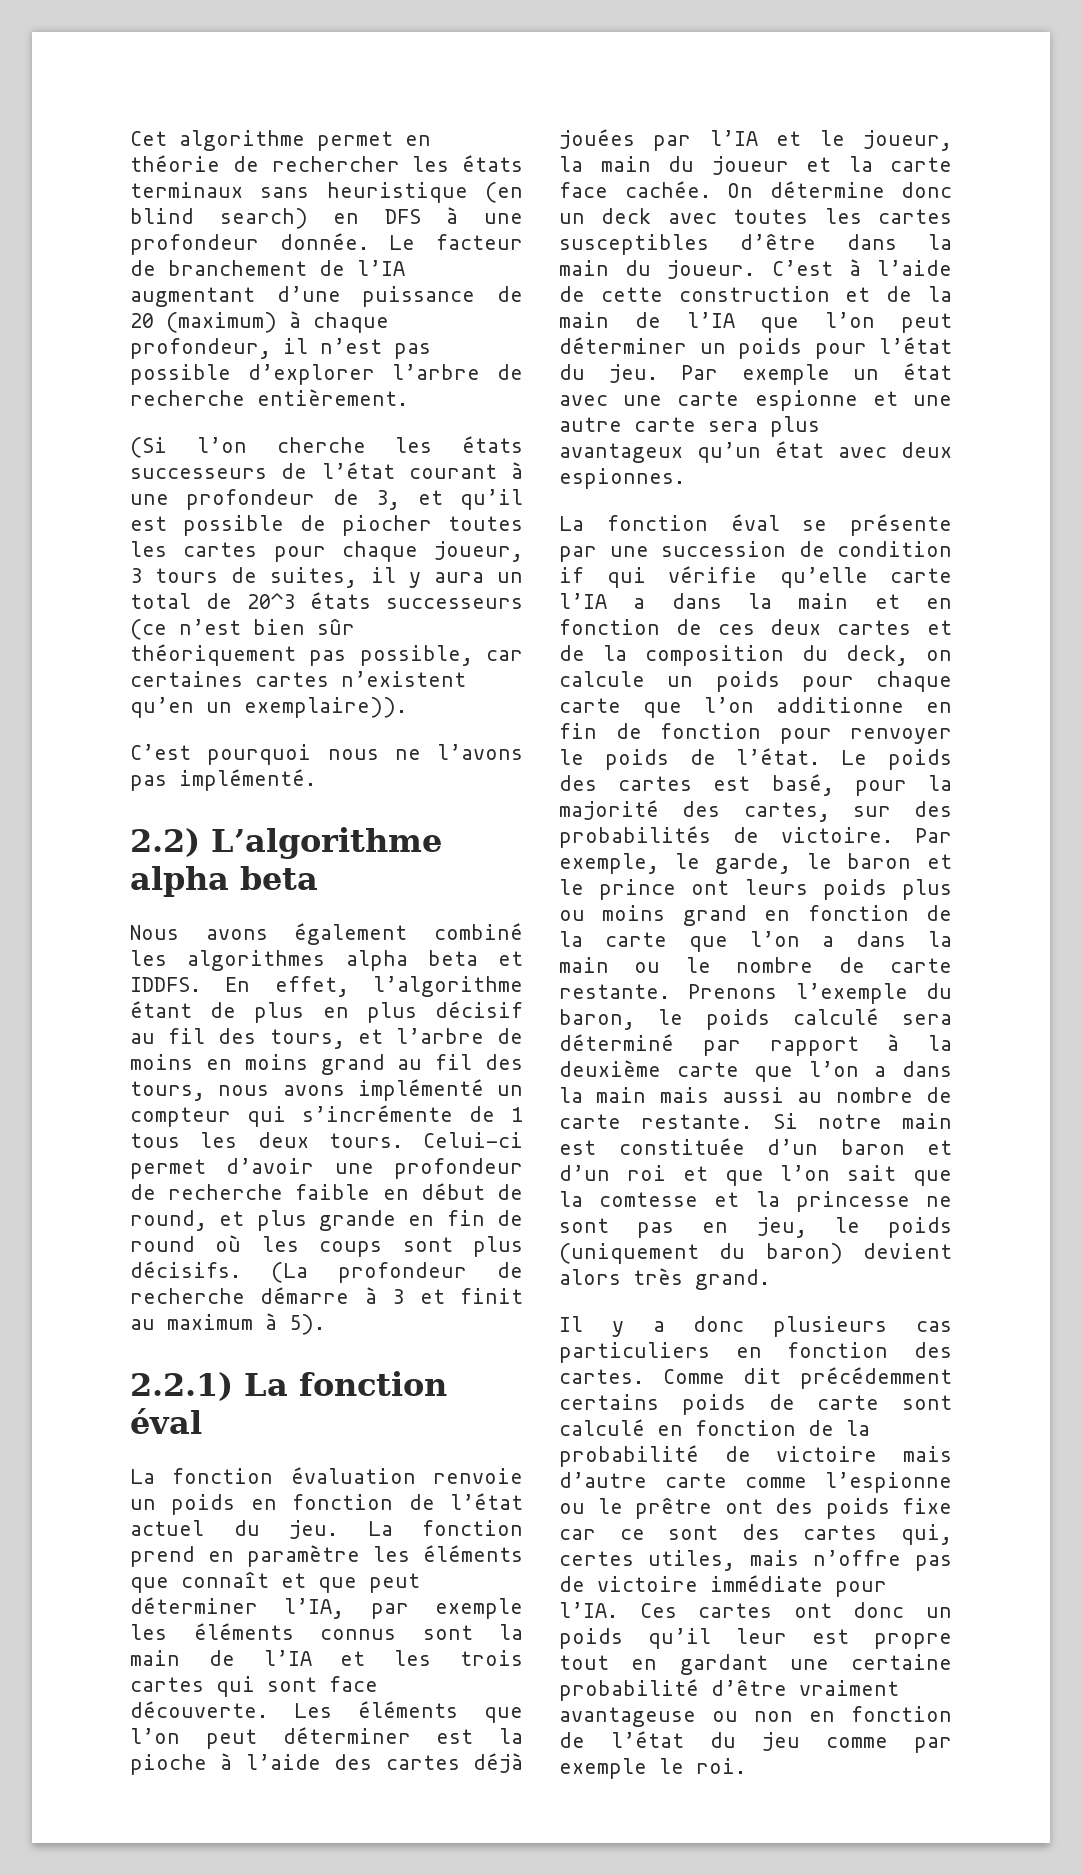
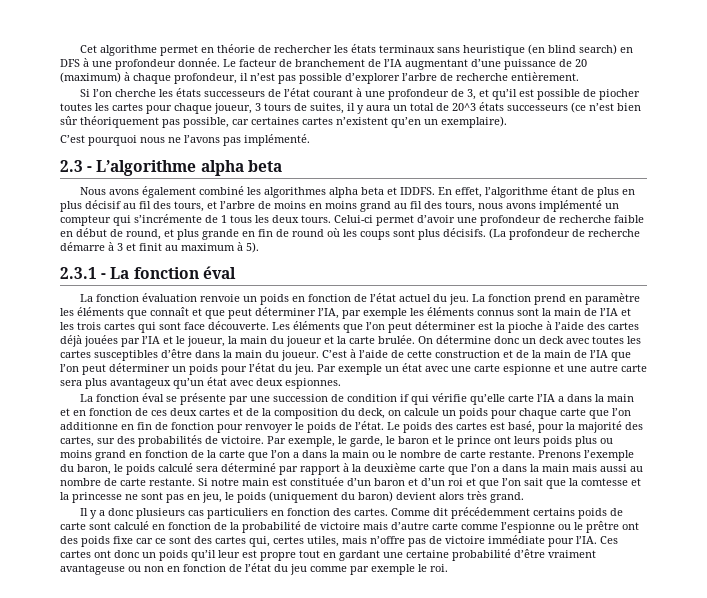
[130,437,167,458] (Si -> [80,89,91,97] Si
[244,697,407,718] exemplaire)). -> [441,116,507,128] exemplaire).
[130,828,200,857] 2.2) -> [60,160,93,172] 2.3 -
[130,1372,233,1401] 2.2.1) -> [60,267,107,279] 2.3.1 -
[559,181,711,198] face cachée. -> [378,335,415,344] brulée.

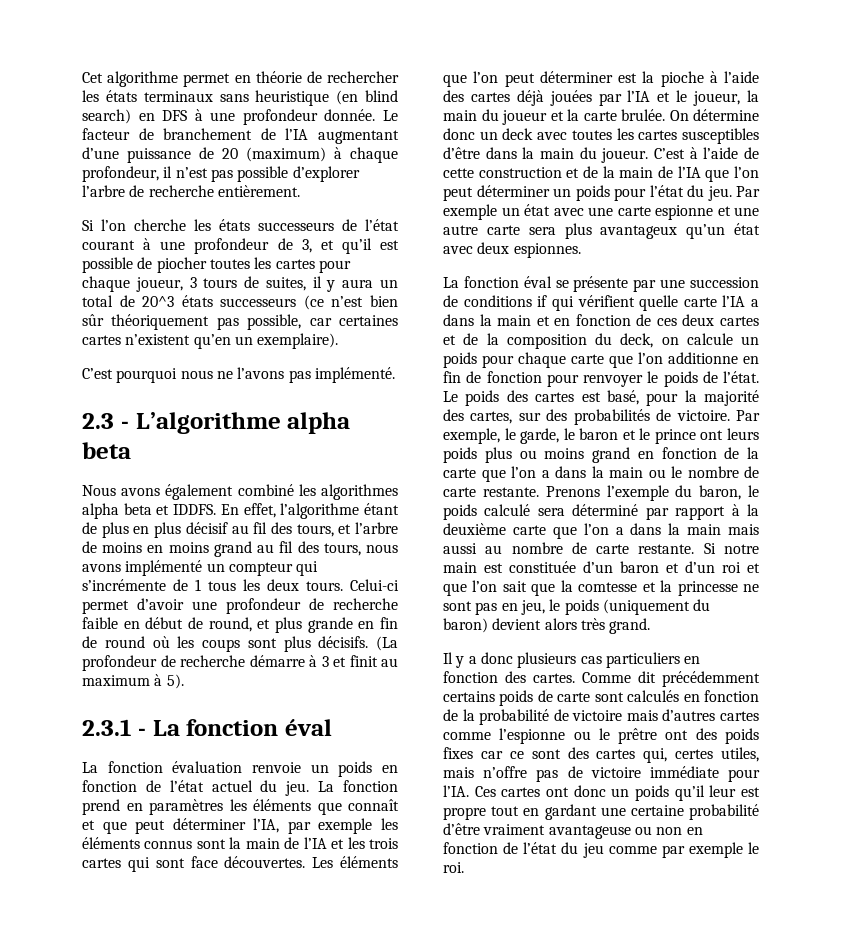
[585,293,641,305] paramètre -> [149,799,223,815] paramètres
[208,321,269,330] découverte. -> [224,856,306,868] découvertes.
[347,394,398,402] condition -> [463,295,532,307] conditions
[432,393,506,405] vérifie qu’elle -> [577,295,679,311] vérifient quelle
[114,521,149,530] calculé -> [627,690,680,702] calculés
[391,522,458,530] d’autre carte -> [662,709,759,721] d’autres cartes
[113,536,133,544] fixe -> [443,747,473,759] fixes

